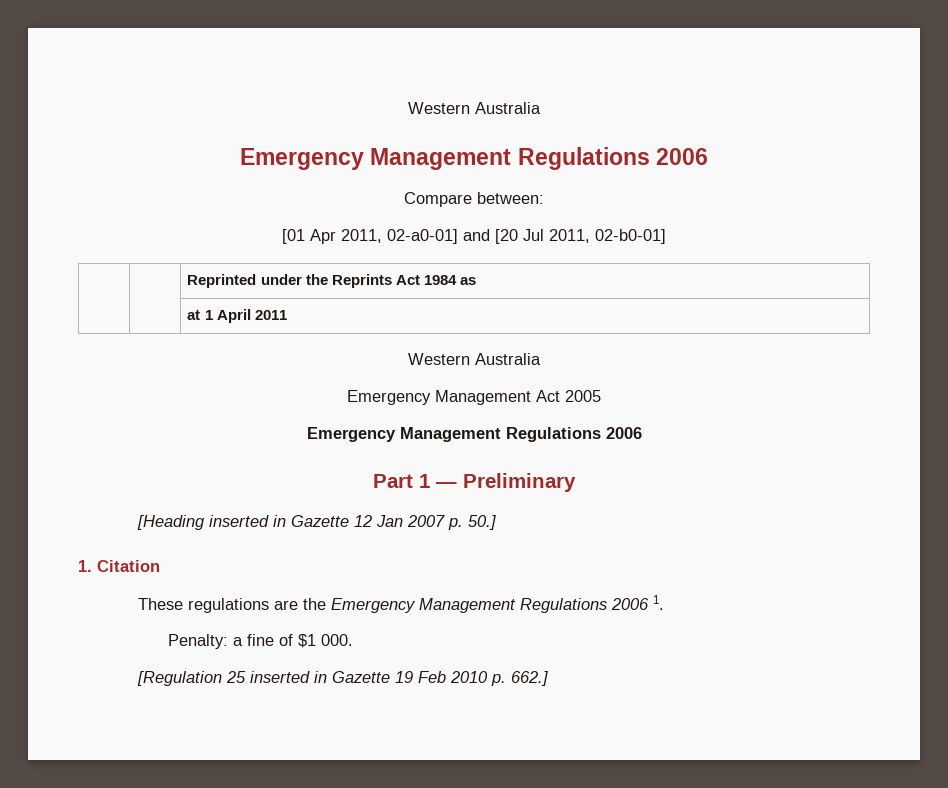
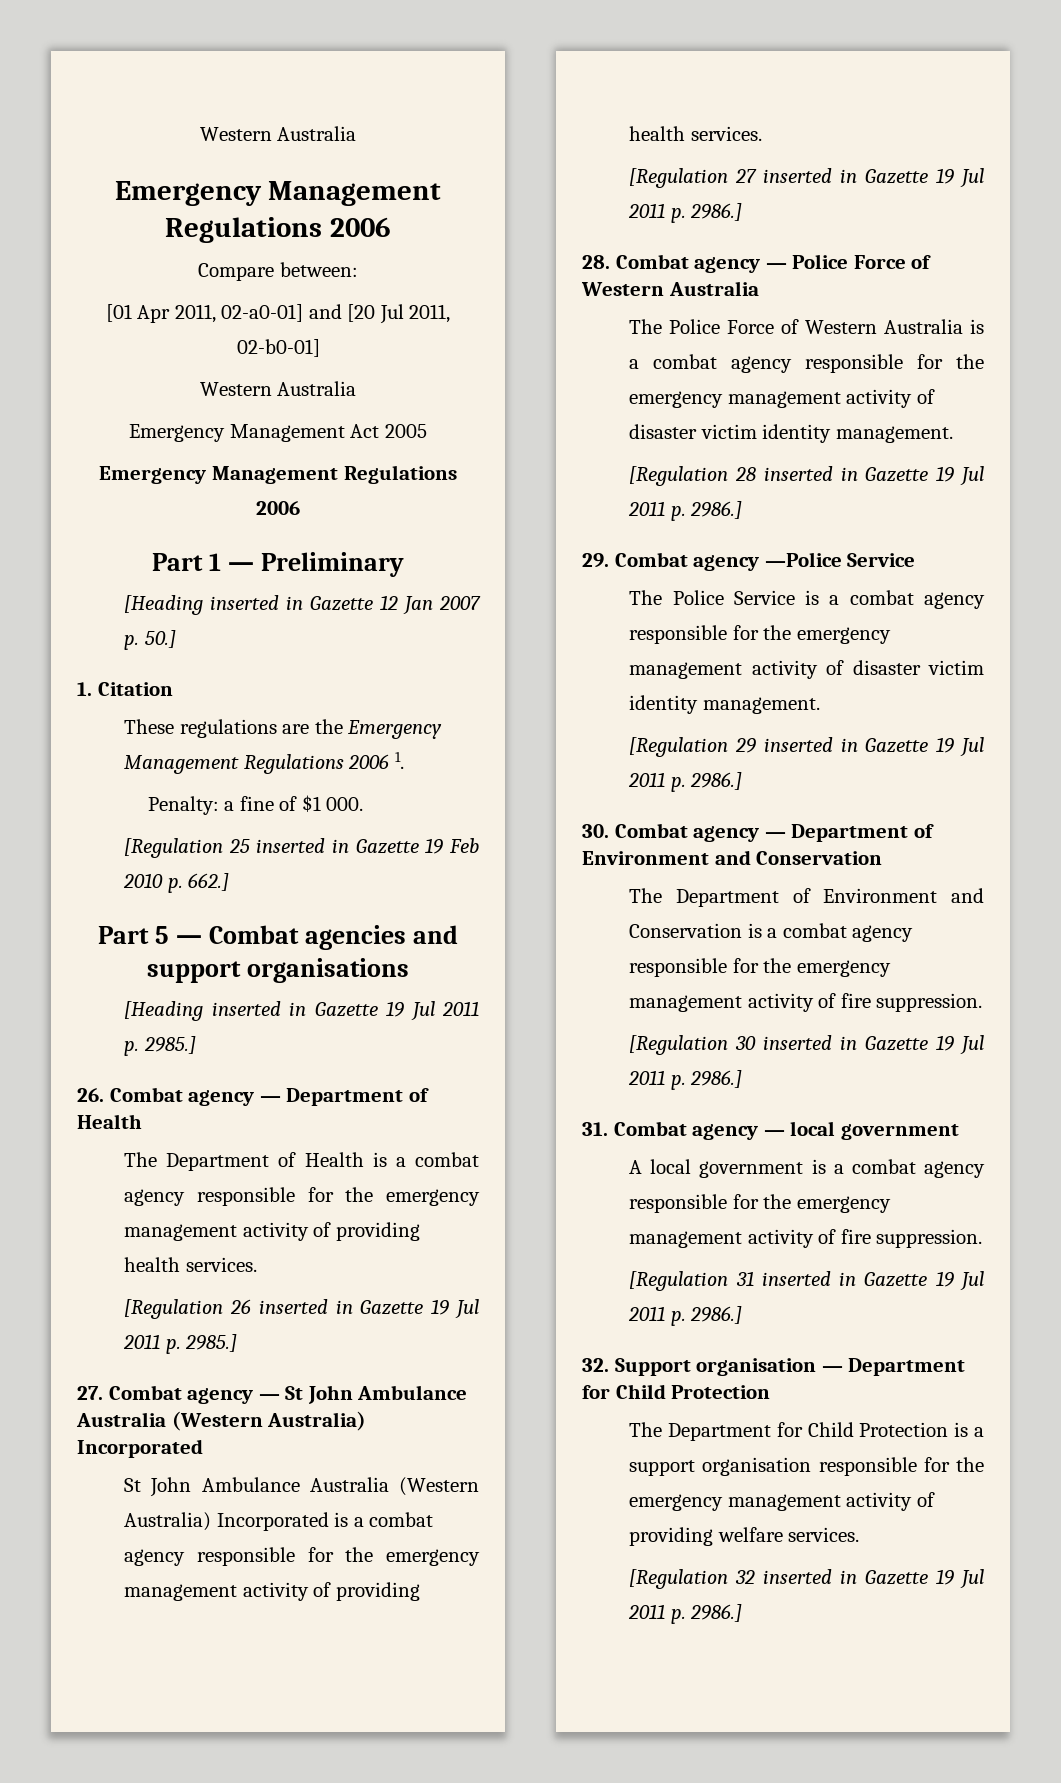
[187,274,476,288] [187,309,287,323] // | | Reprinted under the Reprints Act 1984 as // | | at 1 April 2011 -> (320, 348) none
(549, 678) none -> [98,925,458,950] [147,958,409,983] [124,1001,479,1021] [124,1036,196,1056] [77,1087,429,1106] [77,1114,142,1129] [124,1152,479,1171] [124,1187,480,1206] [124,1222,420,1241] [124,1257,257,1272] [124,1299,480,1319] [123,1334,238,1354] [77,1385,468,1404] [76,1411,367,1431] [77,1439,203,1458] [124,1477,479,1497] [124,1512,434,1531] [124,1547,480,1566] [124,1582,420,1601] [629,126,762,141] [629,168,984,188] [628,203,743,223] [582,254,932,273] [581,281,759,296] [629,319,984,334] [629,354,984,373] [629,389,935,408] [629,424,953,443] [629,466,984,486] [628,501,743,521] [582,552,916,571] [629,590,986,609] [629,625,891,644] [629,660,984,679] [629,695,820,714] [629,737,984,757] [628,772,743,792] [582,823,934,842] [582,850,883,865] [629,888,984,907] [629,923,914,942] [629,958,891,977] [629,993,983,1012] [629,1035,984,1055] [628,1070,743,1090] [582,1121,959,1140] [629,1159,985,1178] [629,1194,891,1213] [629,1229,983,1248] [629,1271,984,1291] [628,1306,743,1326] [582,1358,966,1376] [582,1384,771,1399] [629,1422,984,1441] [629,1457,984,1476] [629,1492,935,1511] [629,1527,860,1546] [629,1569,984,1589] [628,1604,743,1624] // Part 5 — Combat agencies and support organisations // [Heading inserted in Gazette 19 Jul 2011 p. 2985.] // 26. Combat agency — Department of Health // The Department of Health is a combat agency responsible for the emergency management activity of providing health services. // [Regulation 26 inserted in Gazette 19 Jul 2011 p. 2985.] // 27. Combat agency — St John Ambulance Australia (Western Australia) Incorporated // St John Ambulance Australia (Western Australia) Incorporated is a combat agency responsible for the emergency management activity of providing health services. // [Regulation 27 inserted in Gazette 19 Jul 2011 p. 2986.] // 28. Combat agency — Police Force of Western Australia // The Police Force of Western Australia is a combat agency responsible for the emergency management activity of disaster victim identity management. // [Regulation 28 inserted in Gazette 19 Jul 2011 p. 2986.] // 29. Combat agency —Police Service // The Police Service is a combat agency responsible for the emergency management activity of disaster victim identity management. // [Regulation 29 inserted in Gazette 19 Jul 2011 p. 2986.] // 30. Combat agency — Department of Environment and Conservation // The Department of Environment and Conservation is a combat agency responsible for the emergency management activity of fire suppression. // [Regulation 30 inserted in Gazette 19 Jul 2011 p. 2986.] // 31. Combat agency — local government // A local government is a combat agency responsible for the emergency management activity of fire suppression. // [Regulation 31 inserted in Gazette 19 Jul 2011 p. 2986.] // 32. Support organisation — Department for Child Protection // The Department for Child Protection is a support organisation responsible for the emergency management activity of providing welfare services. // [Regulation 32 inserted in Gazette 19 Jul 2011 p. 2986.]

